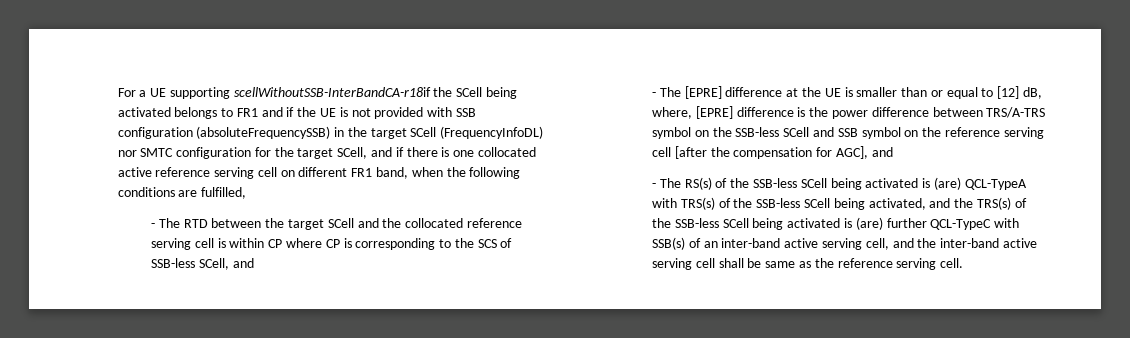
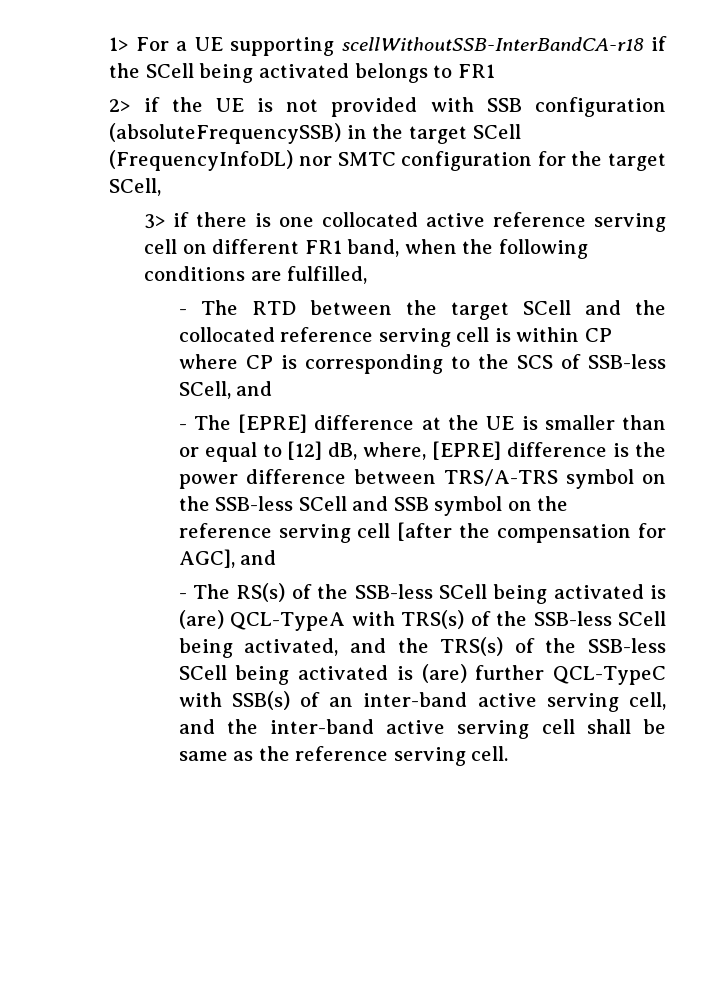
(117, 92) none -> [109,37,129,51] 1>
[233,87,431,97] scellWithoutSSB-InterBandCA-r18if -> [341,36,667,51] scellWithoutSSB-InterBandCA-r18 if
[261,107,283,117] and -> [109,99,131,112] // 2>
[370,147,392,157] and -> [144,214,166,229] // 3>

